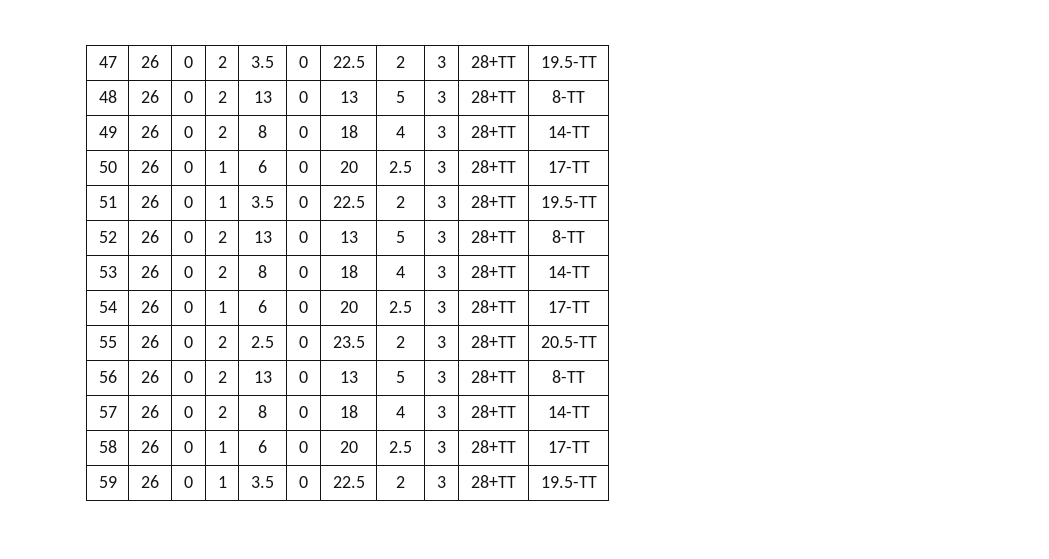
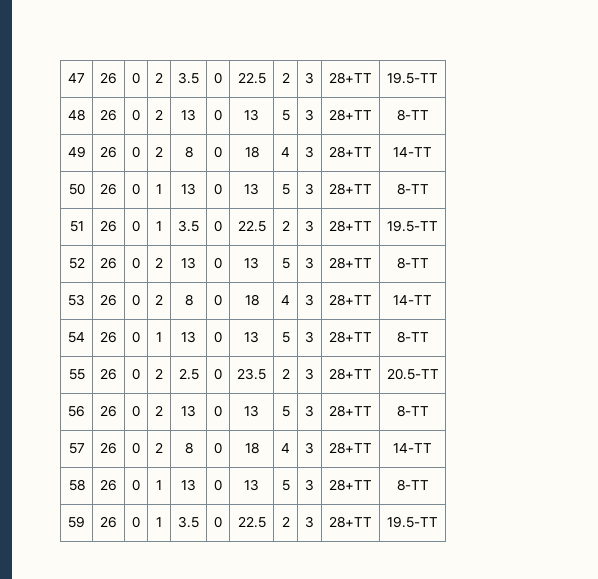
[258,160,267,173] [299,161,308,173] [339,161,358,173] [389,161,412,173] [437,161,446,173] [471,160,516,173] [547,161,590,173] 6 | 0 | 20 | 2.5 | 3 | 28+TT | 17-TT -> [181,183,196,195] [214,183,222,195] [244,183,259,195] [281,184,290,195] [305,183,314,195] [329,183,372,195] [396,183,429,195] 13 | 0 | 13 | 5 | 3 | 28+TT | 8-TT
[258,300,267,313] [299,301,308,313] [339,301,358,313] [389,301,412,313] [437,301,446,313] [471,300,516,313] [547,301,590,313] 6 | 0 | 20 | 2.5 | 3 | 28+TT | 17-TT -> [181,331,196,343] [214,331,222,343] [244,331,259,343] [281,332,290,343] [305,331,314,343] [329,331,372,343] [396,331,429,343] 13 | 0 | 13 | 5 | 3 | 28+TT | 8-TT
[258,440,267,453] [299,441,308,453] [339,441,358,453] [389,441,412,453] [437,441,446,453] [471,440,516,453] [547,441,590,453] 6 | 0 | 20 | 2.5 | 3 | 28+TT | 17-TT -> [181,479,196,491] [214,479,222,491] [244,479,259,491] [281,480,290,491] [305,479,314,491] [329,479,372,491] [396,479,429,491] 13 | 0 | 13 | 5 | 3 | 28+TT | 8-TT

